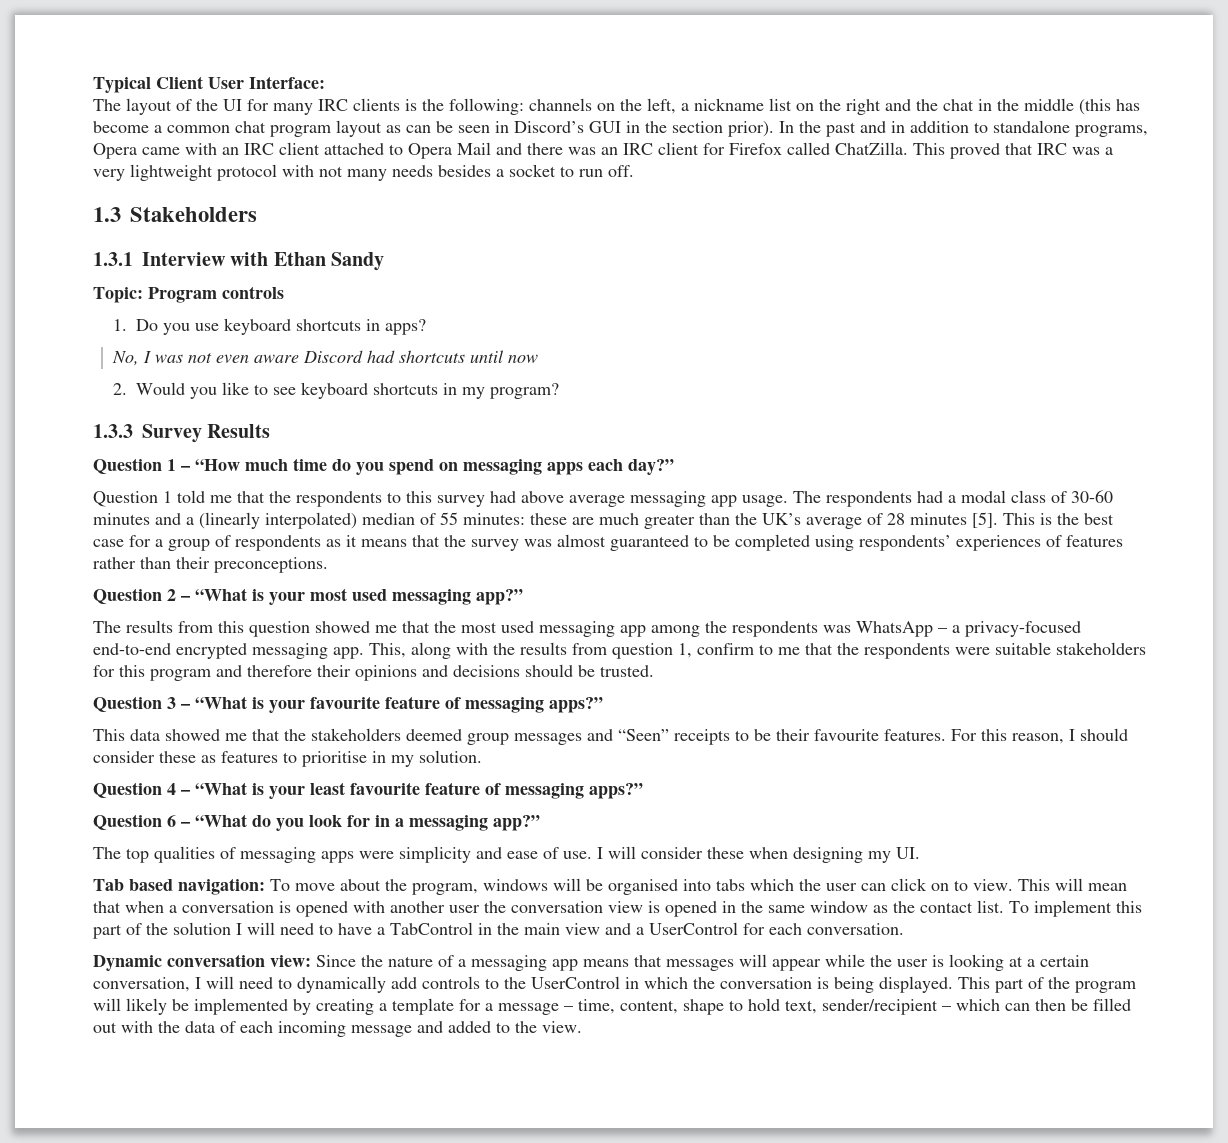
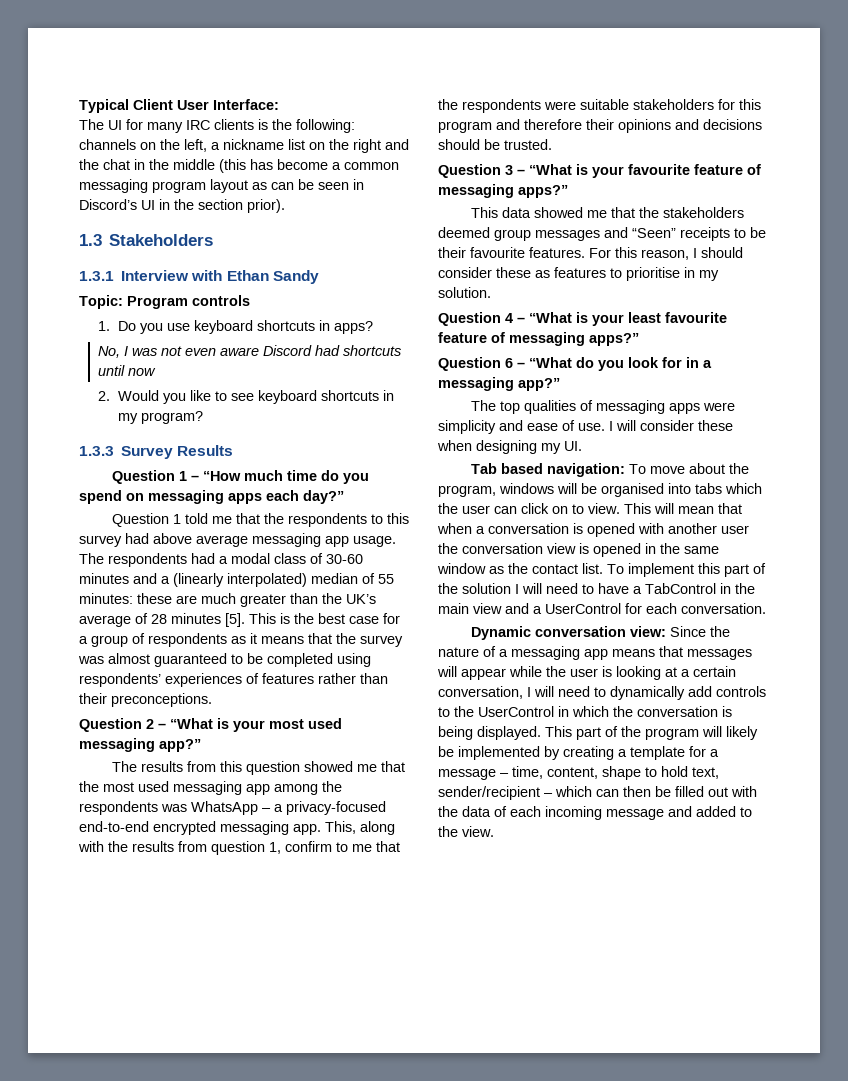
[126,98,218,115] layout of the -> (104, 124) none
[235,121,266,133] chat -> [79,179,148,193] messaging
[589,121,621,133] GUI -> [141,200,155,210] UI
[779,120,1148,137] [93,142,1113,159] [93,164,634,181] In the past and in addition to standalone programs, Opera came with an IRC client attached to Opera Mail and there was an IRC client for Firefox called ChatZilla. This proved that IRC was a very lightweight protocol with not many needs besides a socket to run off. -> (285, 206) none

